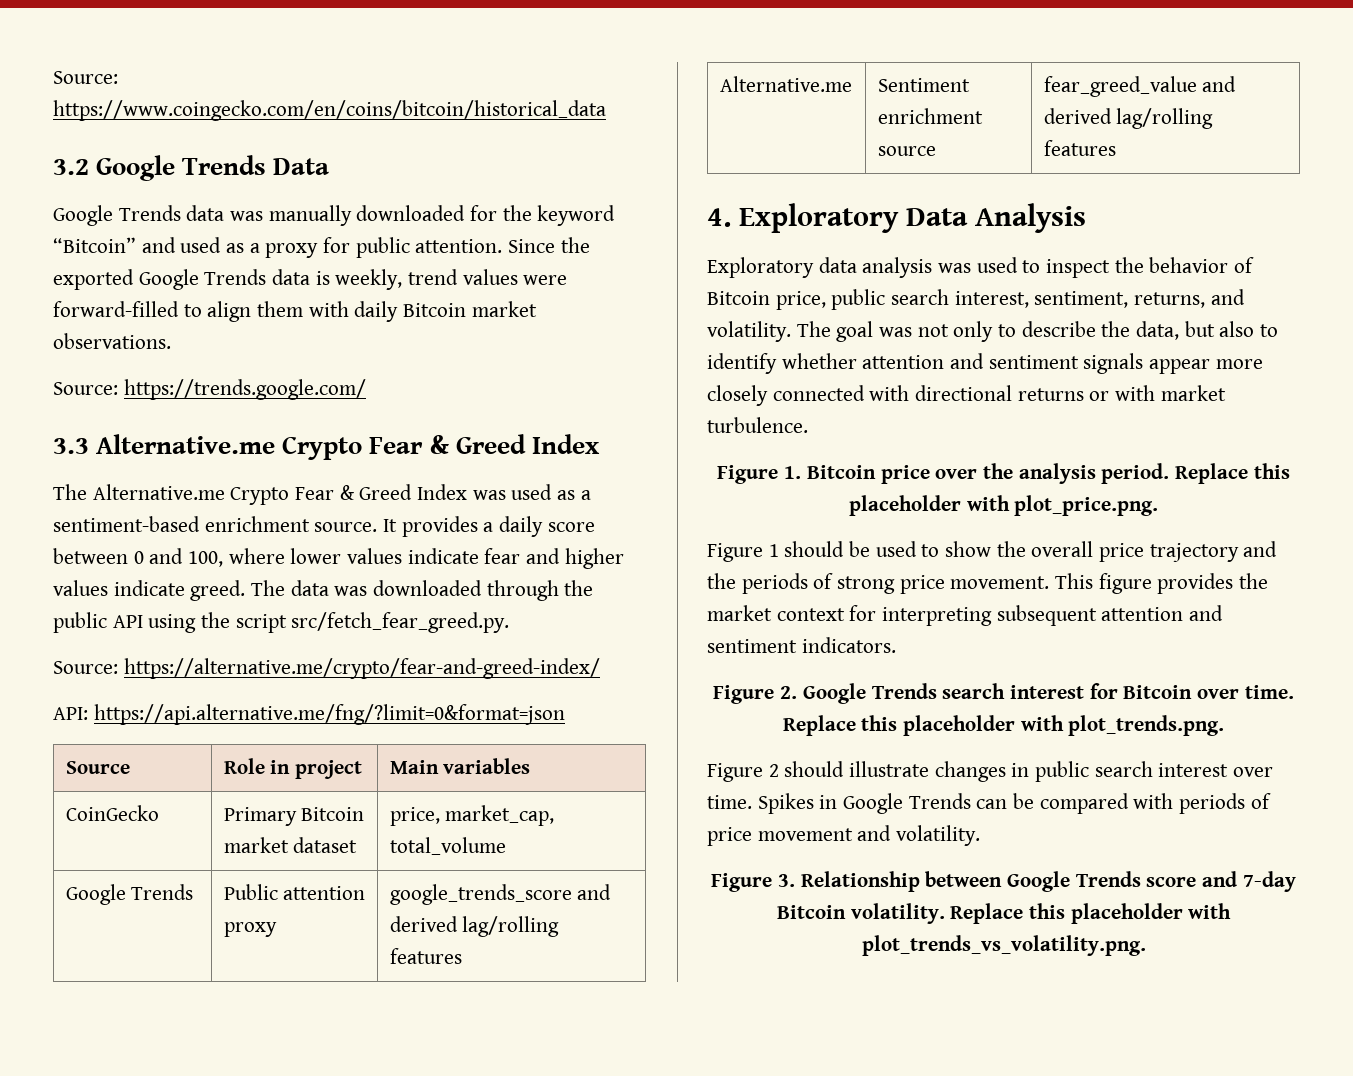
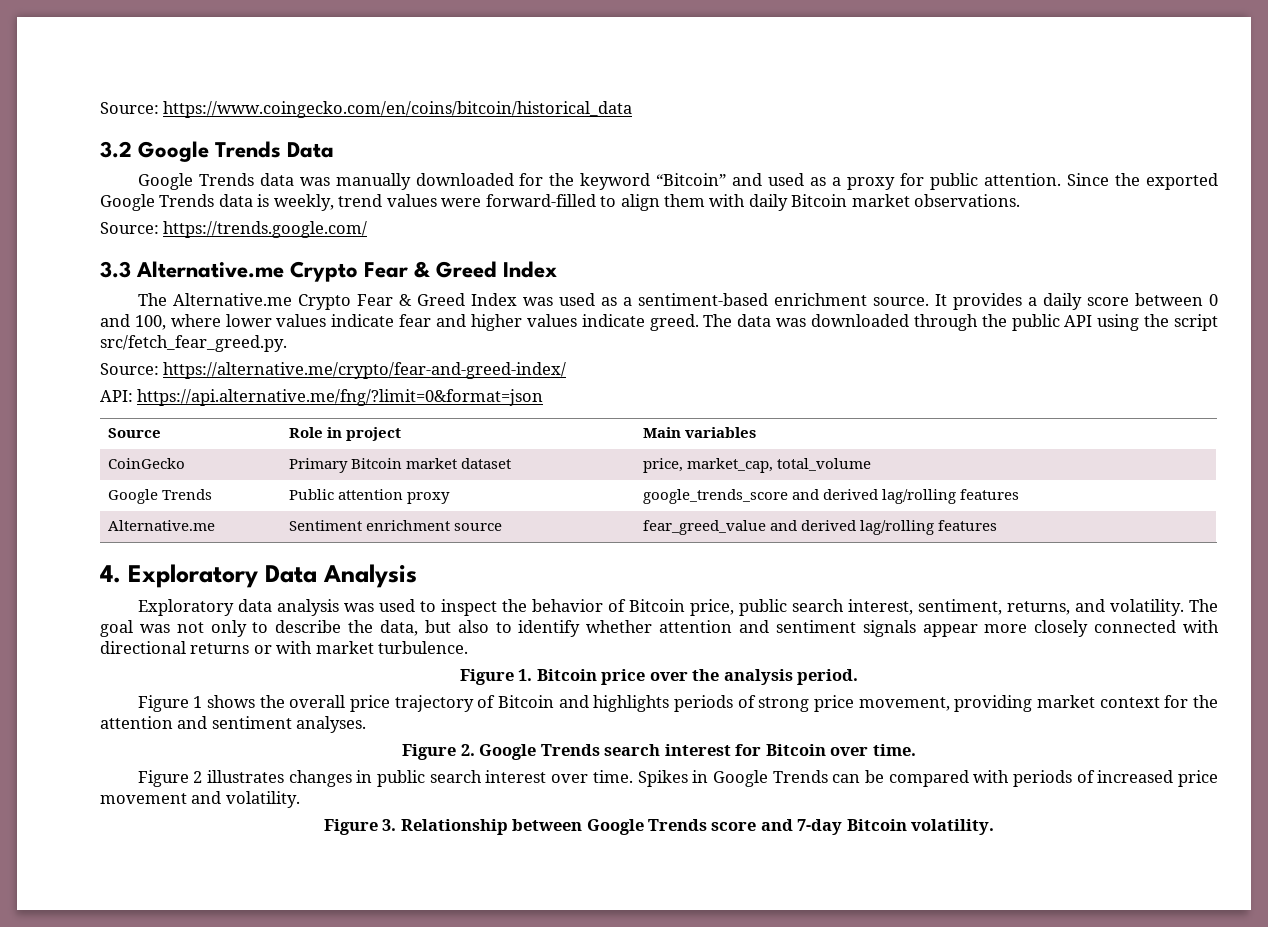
[1174,463,1290,484] [848,495,1159,516] [707,541,1278,562] [707,573,1269,594] Replace this placeholder with plot_price.png. // Figure 1 should be used to show the overall price trajectory and the periods of strong price movement. This figure provides the -> [137,695,1033,712] // Figure 1 shows the overall price trajectory of Bitcoin and highlights periods of strong price movement, providing
[882,605,1224,626] [707,637,896,653] interpreting subsequent attention and sentiment indicators. -> [1193,695,1219,708] [100,716,367,733] the attention and sentiment analyses.
[782,715,1225,736] Replace this placeholder with plot_trends.png. -> (916, 750) none
[784,761,930,777] should illustrate -> [207,770,285,783] illustrates
(1271, 801) none -> [1097,770,1174,783] increased
[950,903,1232,924] [861,935,1146,956] Replace this placeholder with plot_trends_vs_volatility.png. -> (995, 827) none

